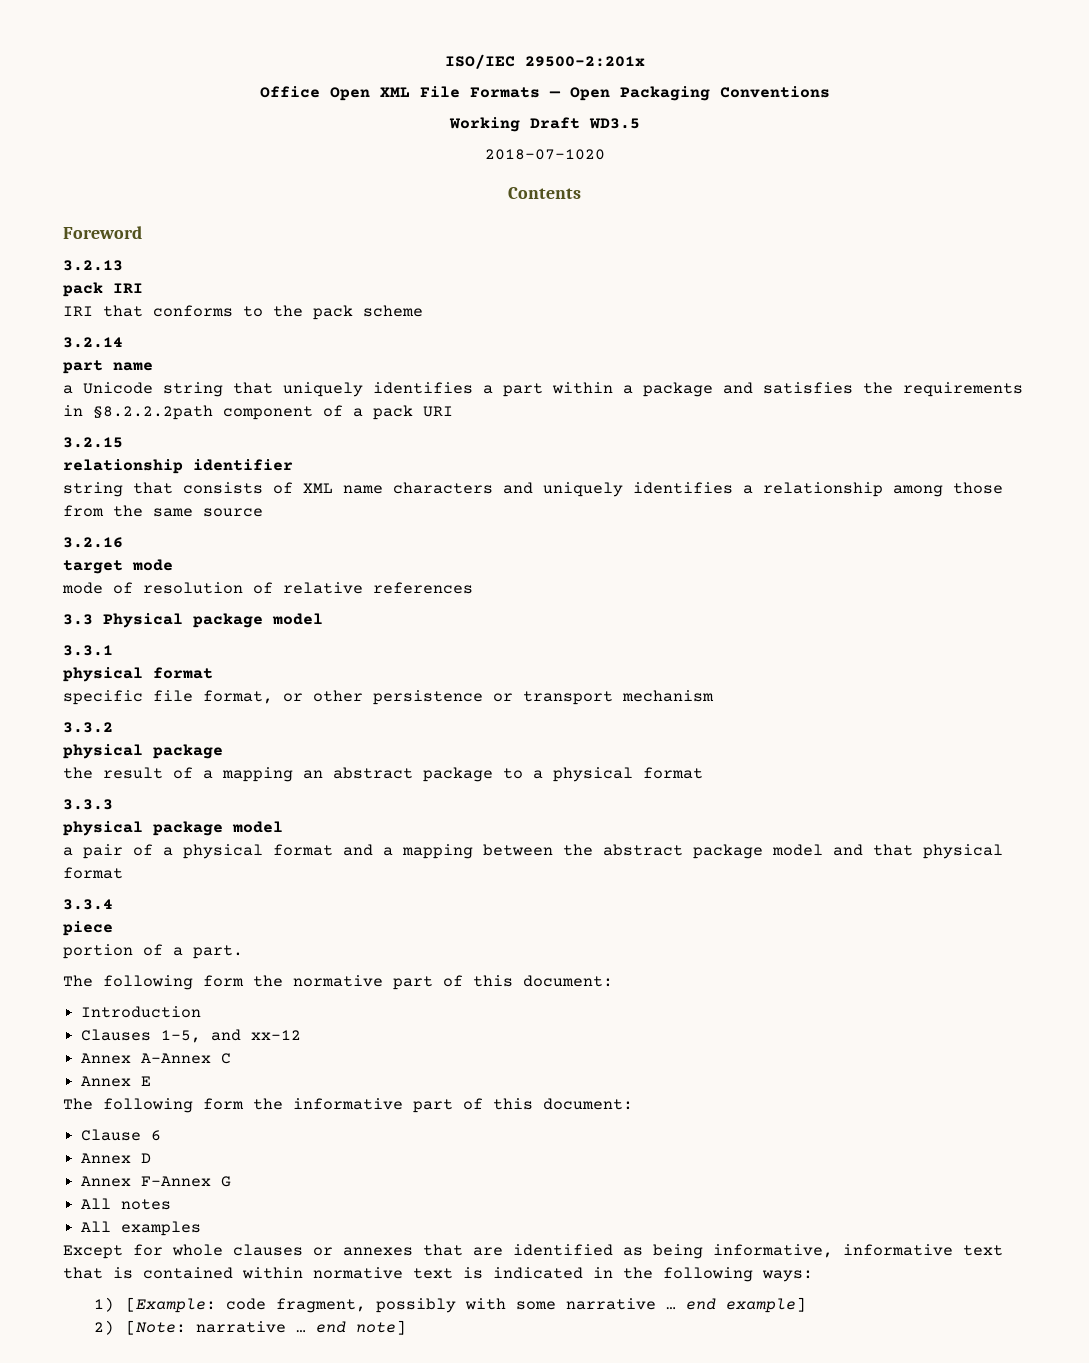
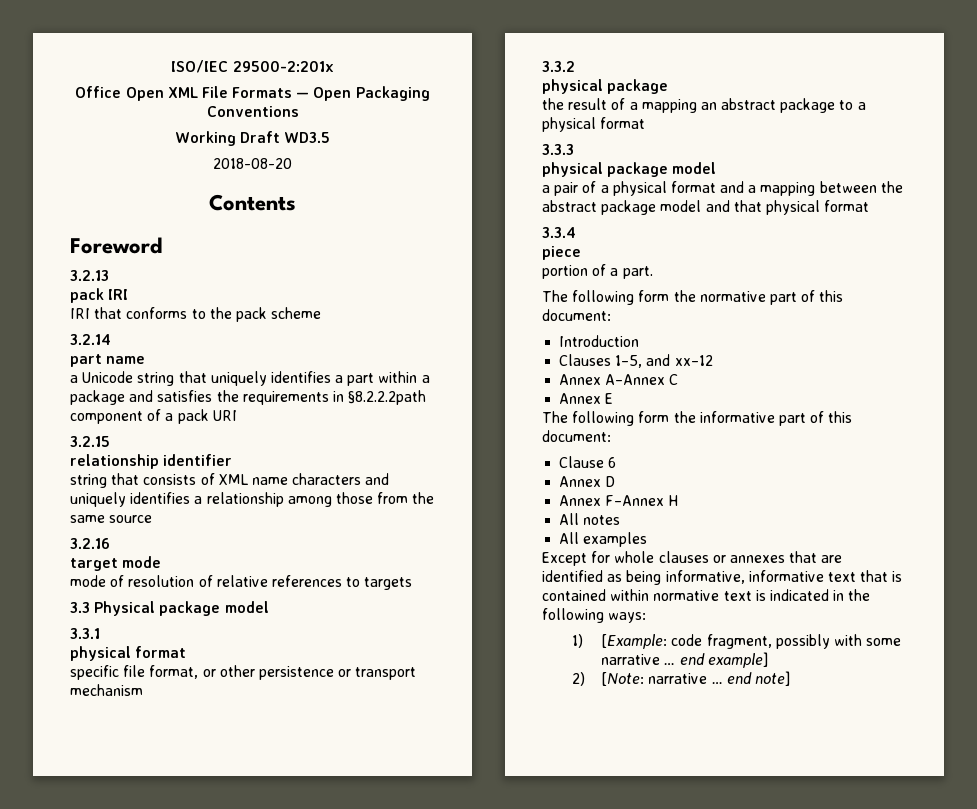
[484,149,605,160] 2018-07-1020 -> [213,158,292,169] 2018-08-20
(473, 588) none -> [346,577,413,590] to targets
[221,1176,232,1187] G -> [668,495,679,506] H

